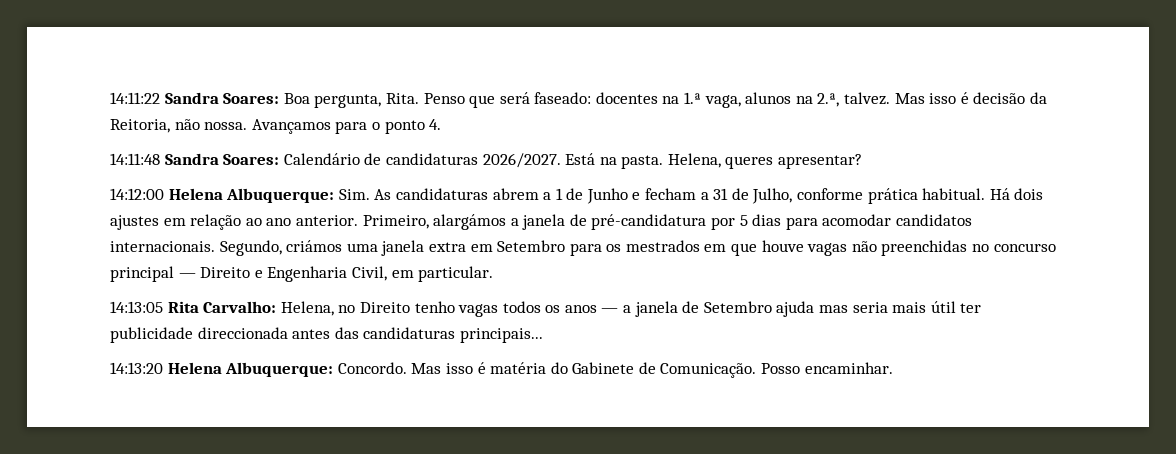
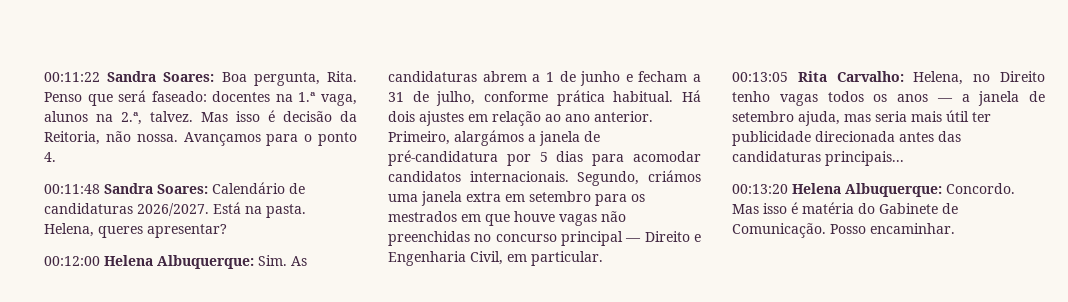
[110,92,160,104] 14:11:22 -> [44,72,100,82] 00:11:22
[110,153,160,165] 14:11:48 -> [44,184,100,194] 00:11:48
[110,188,164,200] 14:12:00 -> [44,256,100,266] 00:12:00
[586,188,628,204] Junho -> [580,71,621,86] junho
[752,188,793,204] Julho, -> [436,91,476,106] julho,
[497,240,566,252] Setembro -> [529,191,591,202] setembro
[110,301,163,313] 14:13:05 -> [732,72,788,82] 00:13:05
[703,301,815,317] Setembro ajuda -> [732,111,840,126] setembro ajuda,
[197,327,288,339] direccionada -> [815,131,895,142] direcionada
[110,362,163,374] 14:13:20 -> [732,184,788,194] 00:13:20

